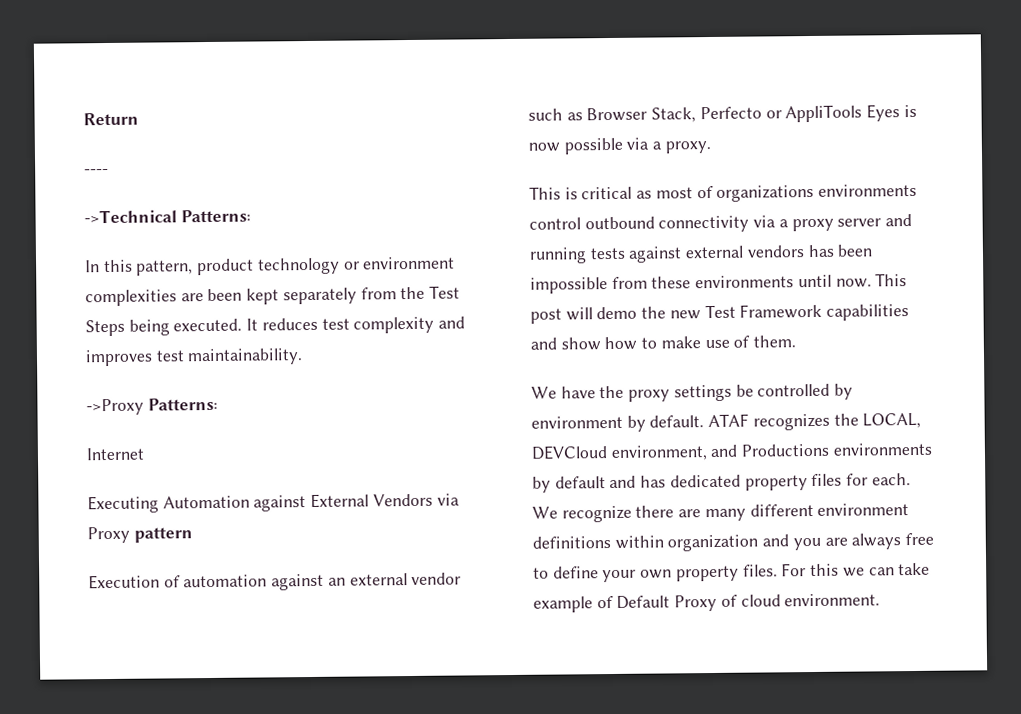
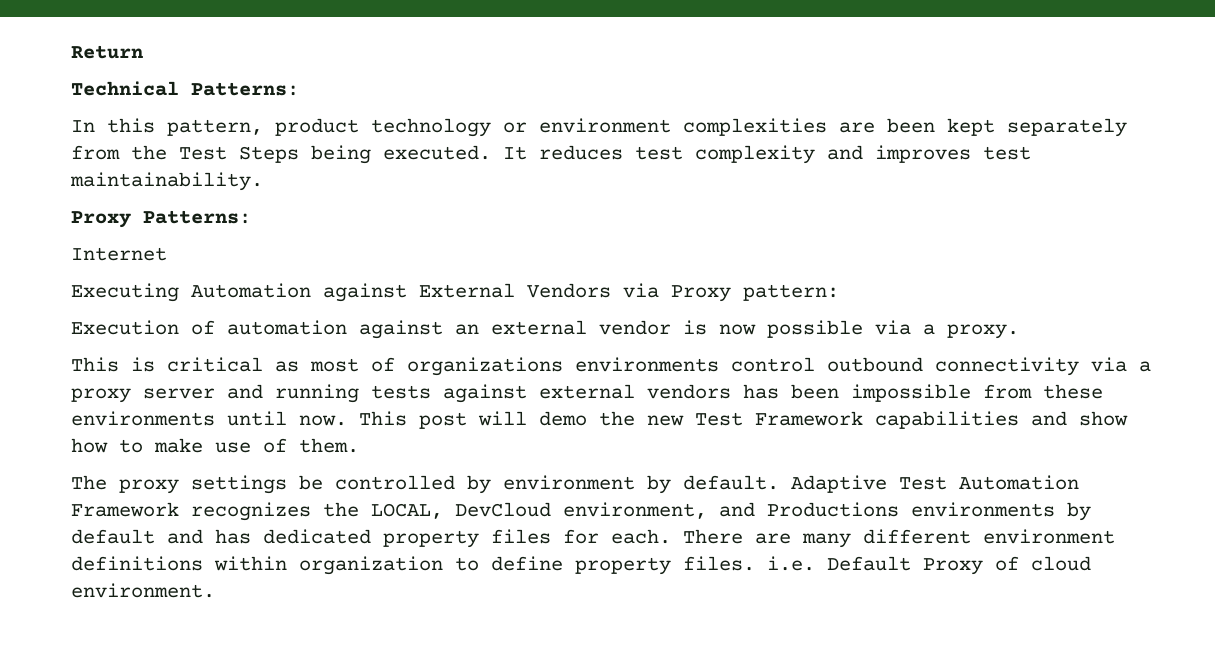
[84,168,109,175] [84,209,177,224] ---- // ->Technical -> [71,81,179,96] Technical
[86,398,144,416] ->Proxy -> [71,211,131,228] Proxy
[133,527,193,543] pattern -> [743,284,839,301] pattern:
[528,104,901,123] such as Browser Stack, Perfecto or AppliTools Eyes -> (671, 327) none
[531,385,625,399] We have the -> [71,475,107,490] The
[708,413,750,428] ATAF -> [791,475,1079,493] [71,502,179,517] Adaptive Test Automation Framework
[531,445,608,460] DEVCloud -> [455,502,551,517] DevCloud
[532,505,675,523] We recognize there -> [683,529,743,544] There
[762,532,935,551] [533,562,931,583] [533,595,614,613] and you are always free to define your own property files. For this we can take example of -> [455,556,815,575] to define property files. i.e.

